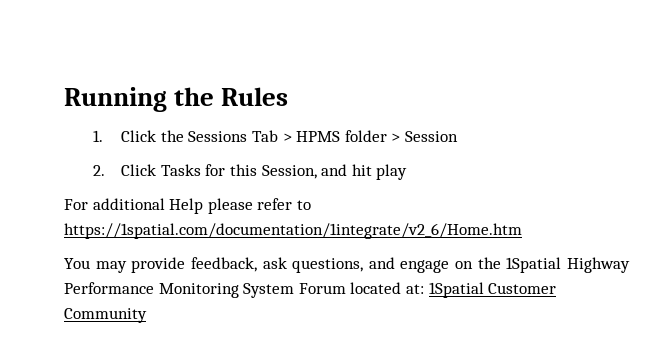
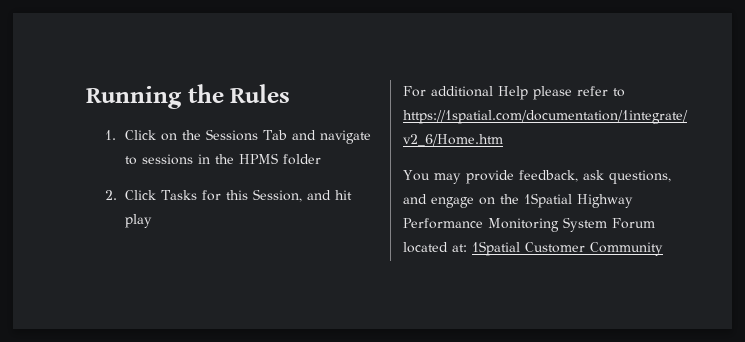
(157, 136) none -> [160,133,177,141] on
[282,133,292,142] > -> [291,130,371,144] [124,154,234,165] and navigate to sessions in the
[391,131,459,142] > Session -> (321, 159) none

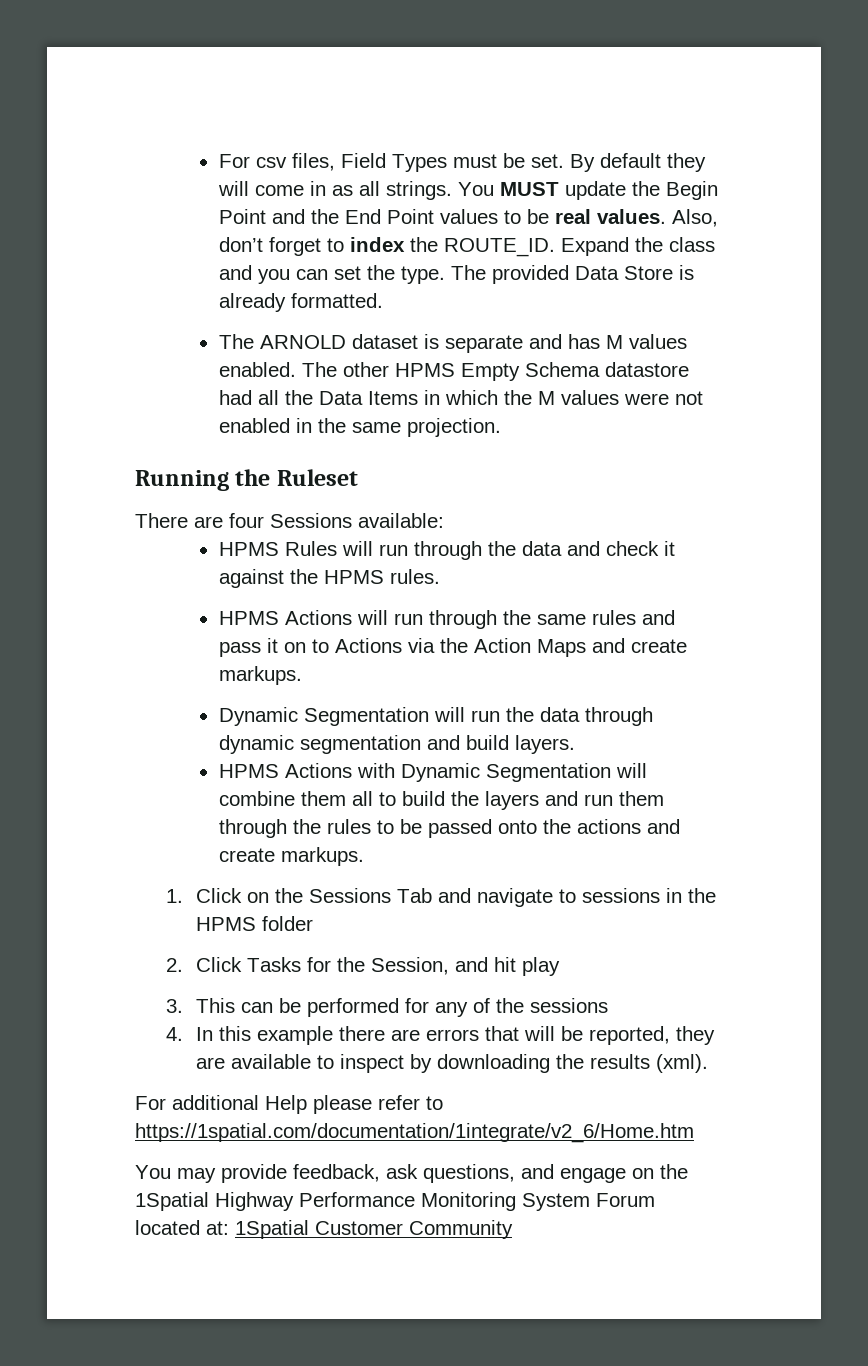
[86,84,291,109] Running the Rules -> [218,153,706,172] [217,181,718,200] [218,209,718,227] [218,237,715,257] [218,265,694,284] [218,293,383,312] [218,334,687,353] [218,362,689,381] [218,390,703,405] [218,418,501,437] [135,469,358,491] [135,513,444,528] [218,541,675,560] [218,569,440,588] [218,610,675,629] [218,638,687,657] [218,666,302,685] [218,707,653,726] [218,735,575,754] [218,763,647,782] [218,791,664,810] [218,819,680,838] [218,847,364,866] For csv files, Field Types must be set. By default they will come in as all strings. You MUST update the Begin Point and the End Point values to be real values. Also, don’t forget to index the ROUTE_ID. Expand the class and you can set the type. The provided Data Store is already formatted. // The ARNOLD dataset is separate and has M values enabled. The other HPMS Empty Schema datastore had all the Data Items in which the M values were not enabled in the same projection. // Running the Ruleset // There are four Sessions available: // HPMS Rules will run through the data and check it against the HPMS rules. // HPMS Actions will run through the same rules and pass it on to Actions via the Action Maps and create markups. // Dynamic Segmentation will run the data through dynamic segmentation and build layers. // HPMS Actions with Dynamic Segmentation will combine them all to build the layers and run them through the rules to be passed onto the actions and create markups.
[225,190,248,200] this -> [337,957,366,972] the
(152, 221) none -> [165,998,609,1017] [165,1026,716,1045] [196,1054,709,1073] // 3. This can be performed for any of the sessions // 4. In this example there are errors that will be reported, they are available to inspect by downloading the results (xml).

